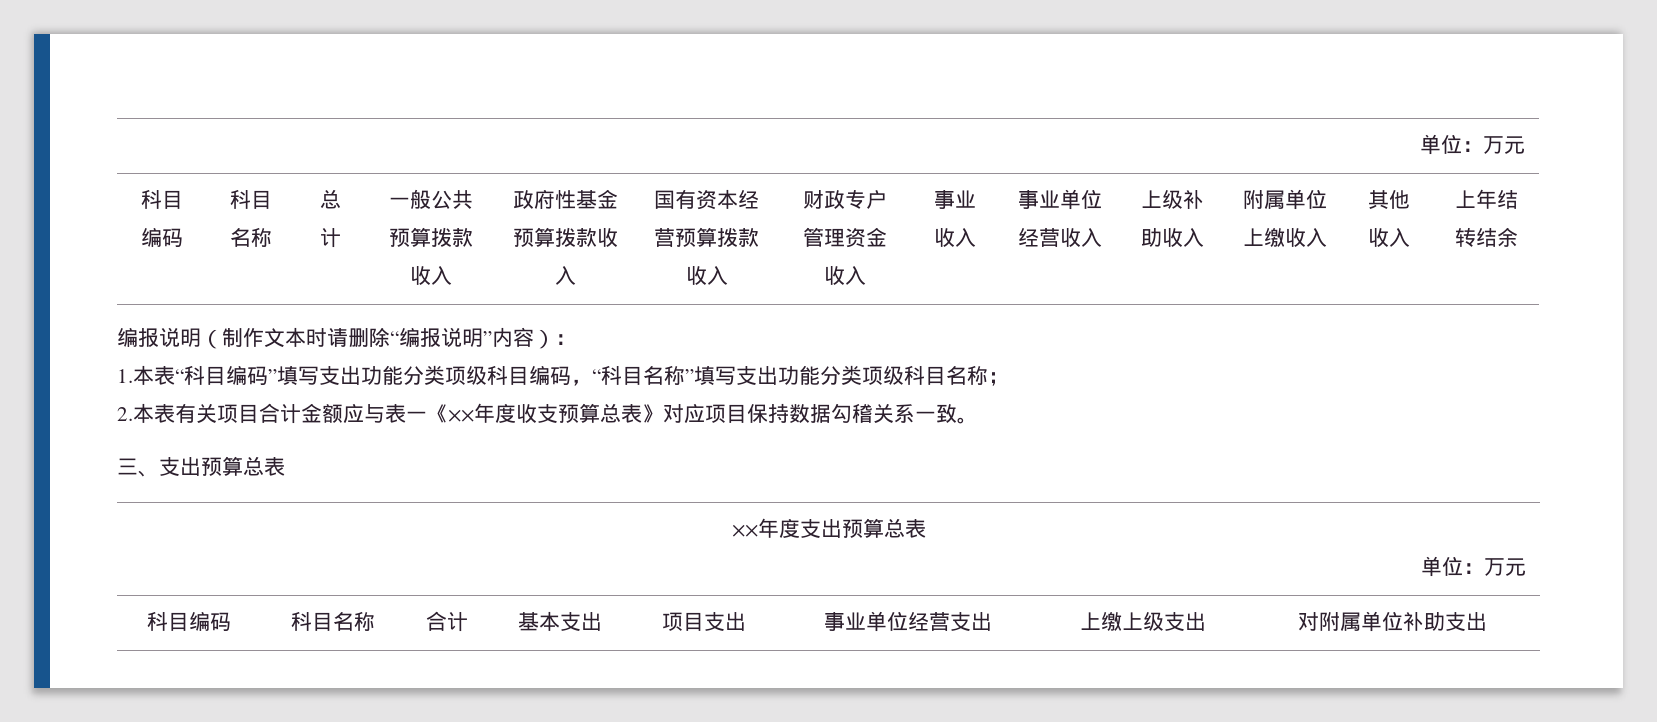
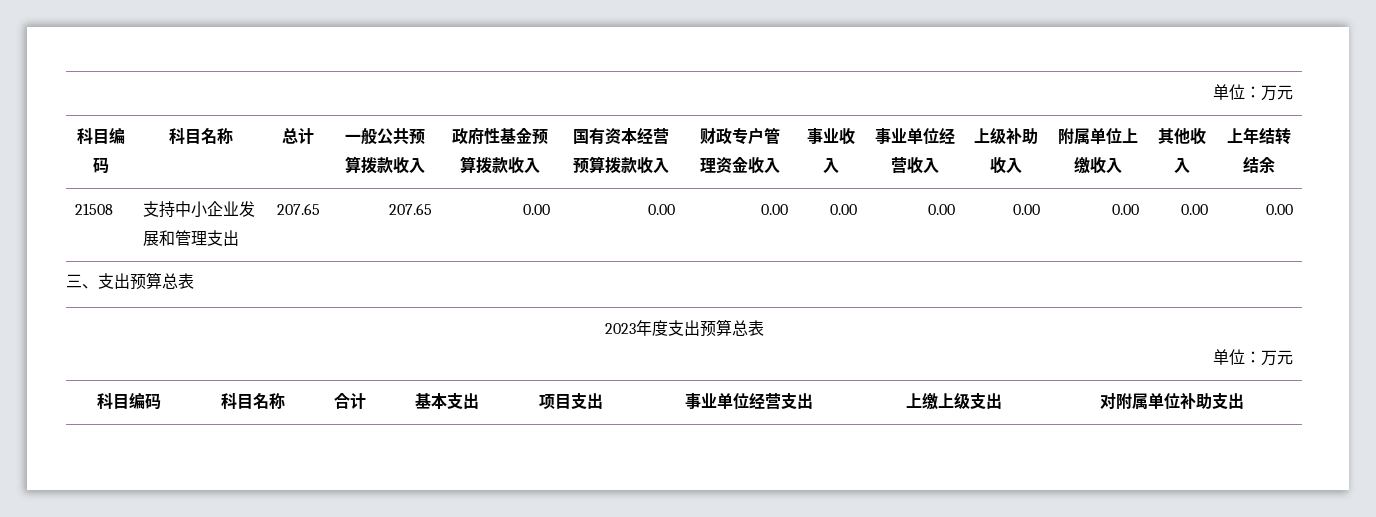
[117,327,576,349] [117,365,1009,386] [117,403,978,424] // 编报说明（制作文本时请删除“编报说明”内容）： // 1.本表“科目编码”填写支出功能分类项级科目编码，“科目名称”填写支出功能分类项级科目名称； // 2.本表有关项目合计金额应与表一《××年度收支预算总表》对应项目保持数据勾稽关系一致。 -> [75,203,114,215] [143,201,256,218] [143,230,240,246] [276,203,320,215] [388,203,432,215] [522,204,550,215] [647,204,675,215] [760,204,788,215] [829,204,857,215] [927,204,955,215] [1012,204,1040,215] [1111,204,1139,215] [1180,204,1208,215] [1265,204,1293,215] // 21508 | 支持中小企业发展和管理支出 | 207.65 | 207.65 | 0.00 | 0.00 | 0.00 | 0.00 | 0.00 | 0.00 | 0.00 | 0.00 | 0.00
[731,524,758,537] ×× -> [604,323,636,334] 2023

